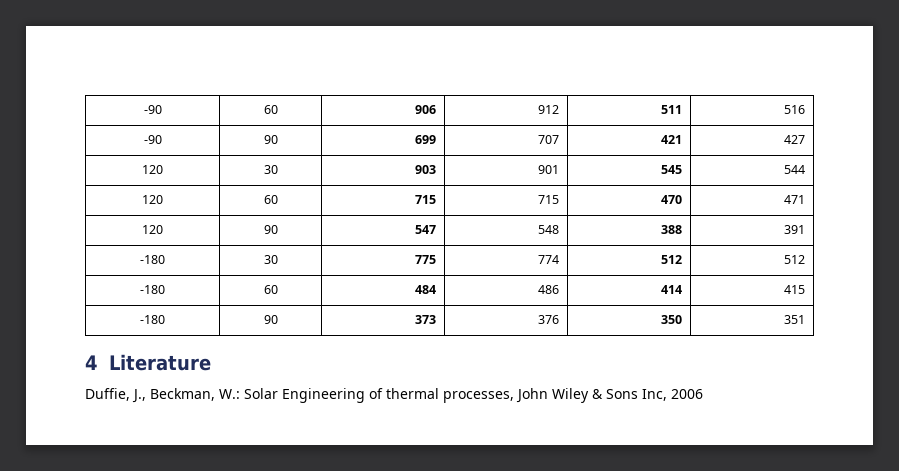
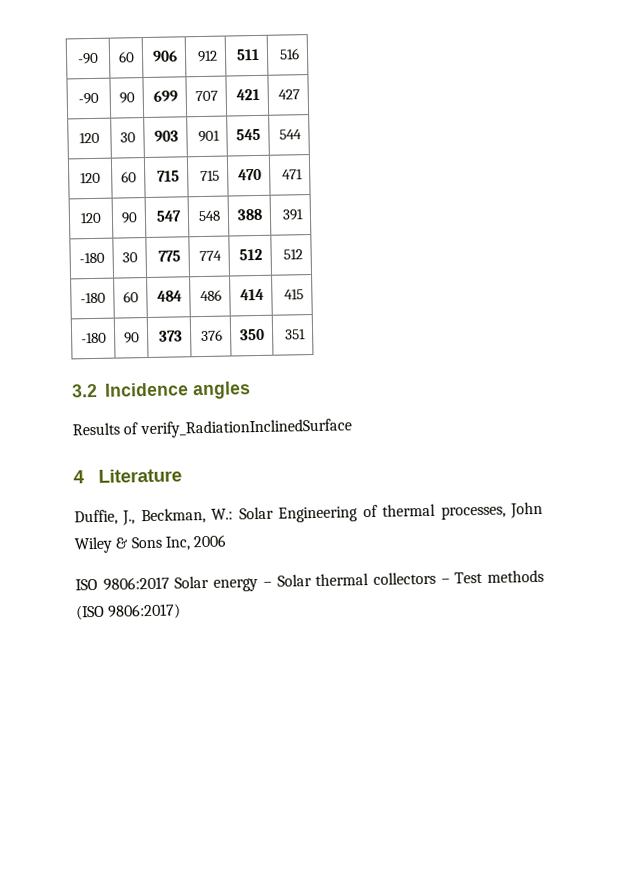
(805, 319) none -> [71,381,251,400] [72,418,352,439] // 3.2 Incidence angles // Results of verify_RadiationInclinedSurface
(703, 394) none -> [75,569,544,592] [75,603,182,621] // ISO 9806:2017 Solar energy – Solar thermal collectors – Test methods (ISO 9806:2017)

